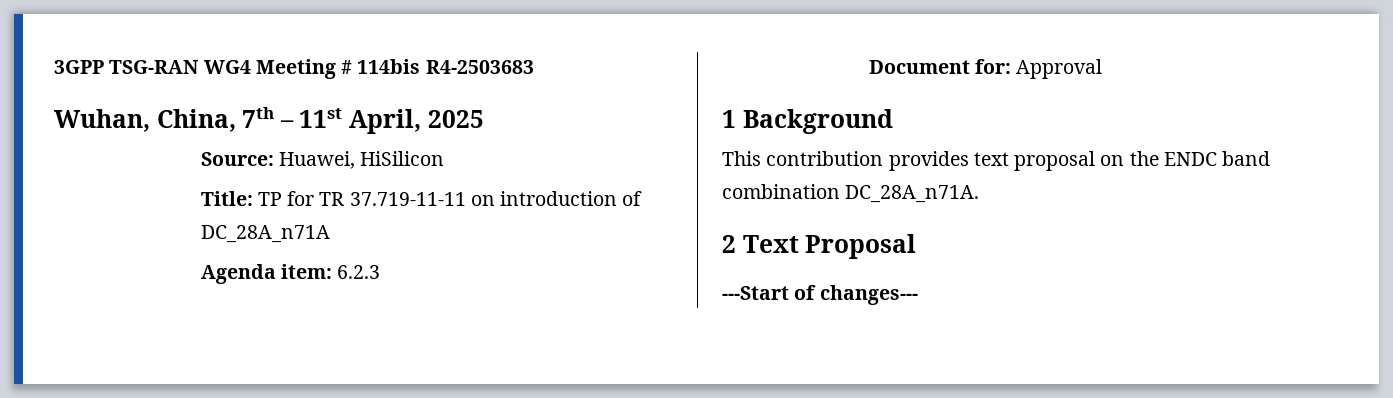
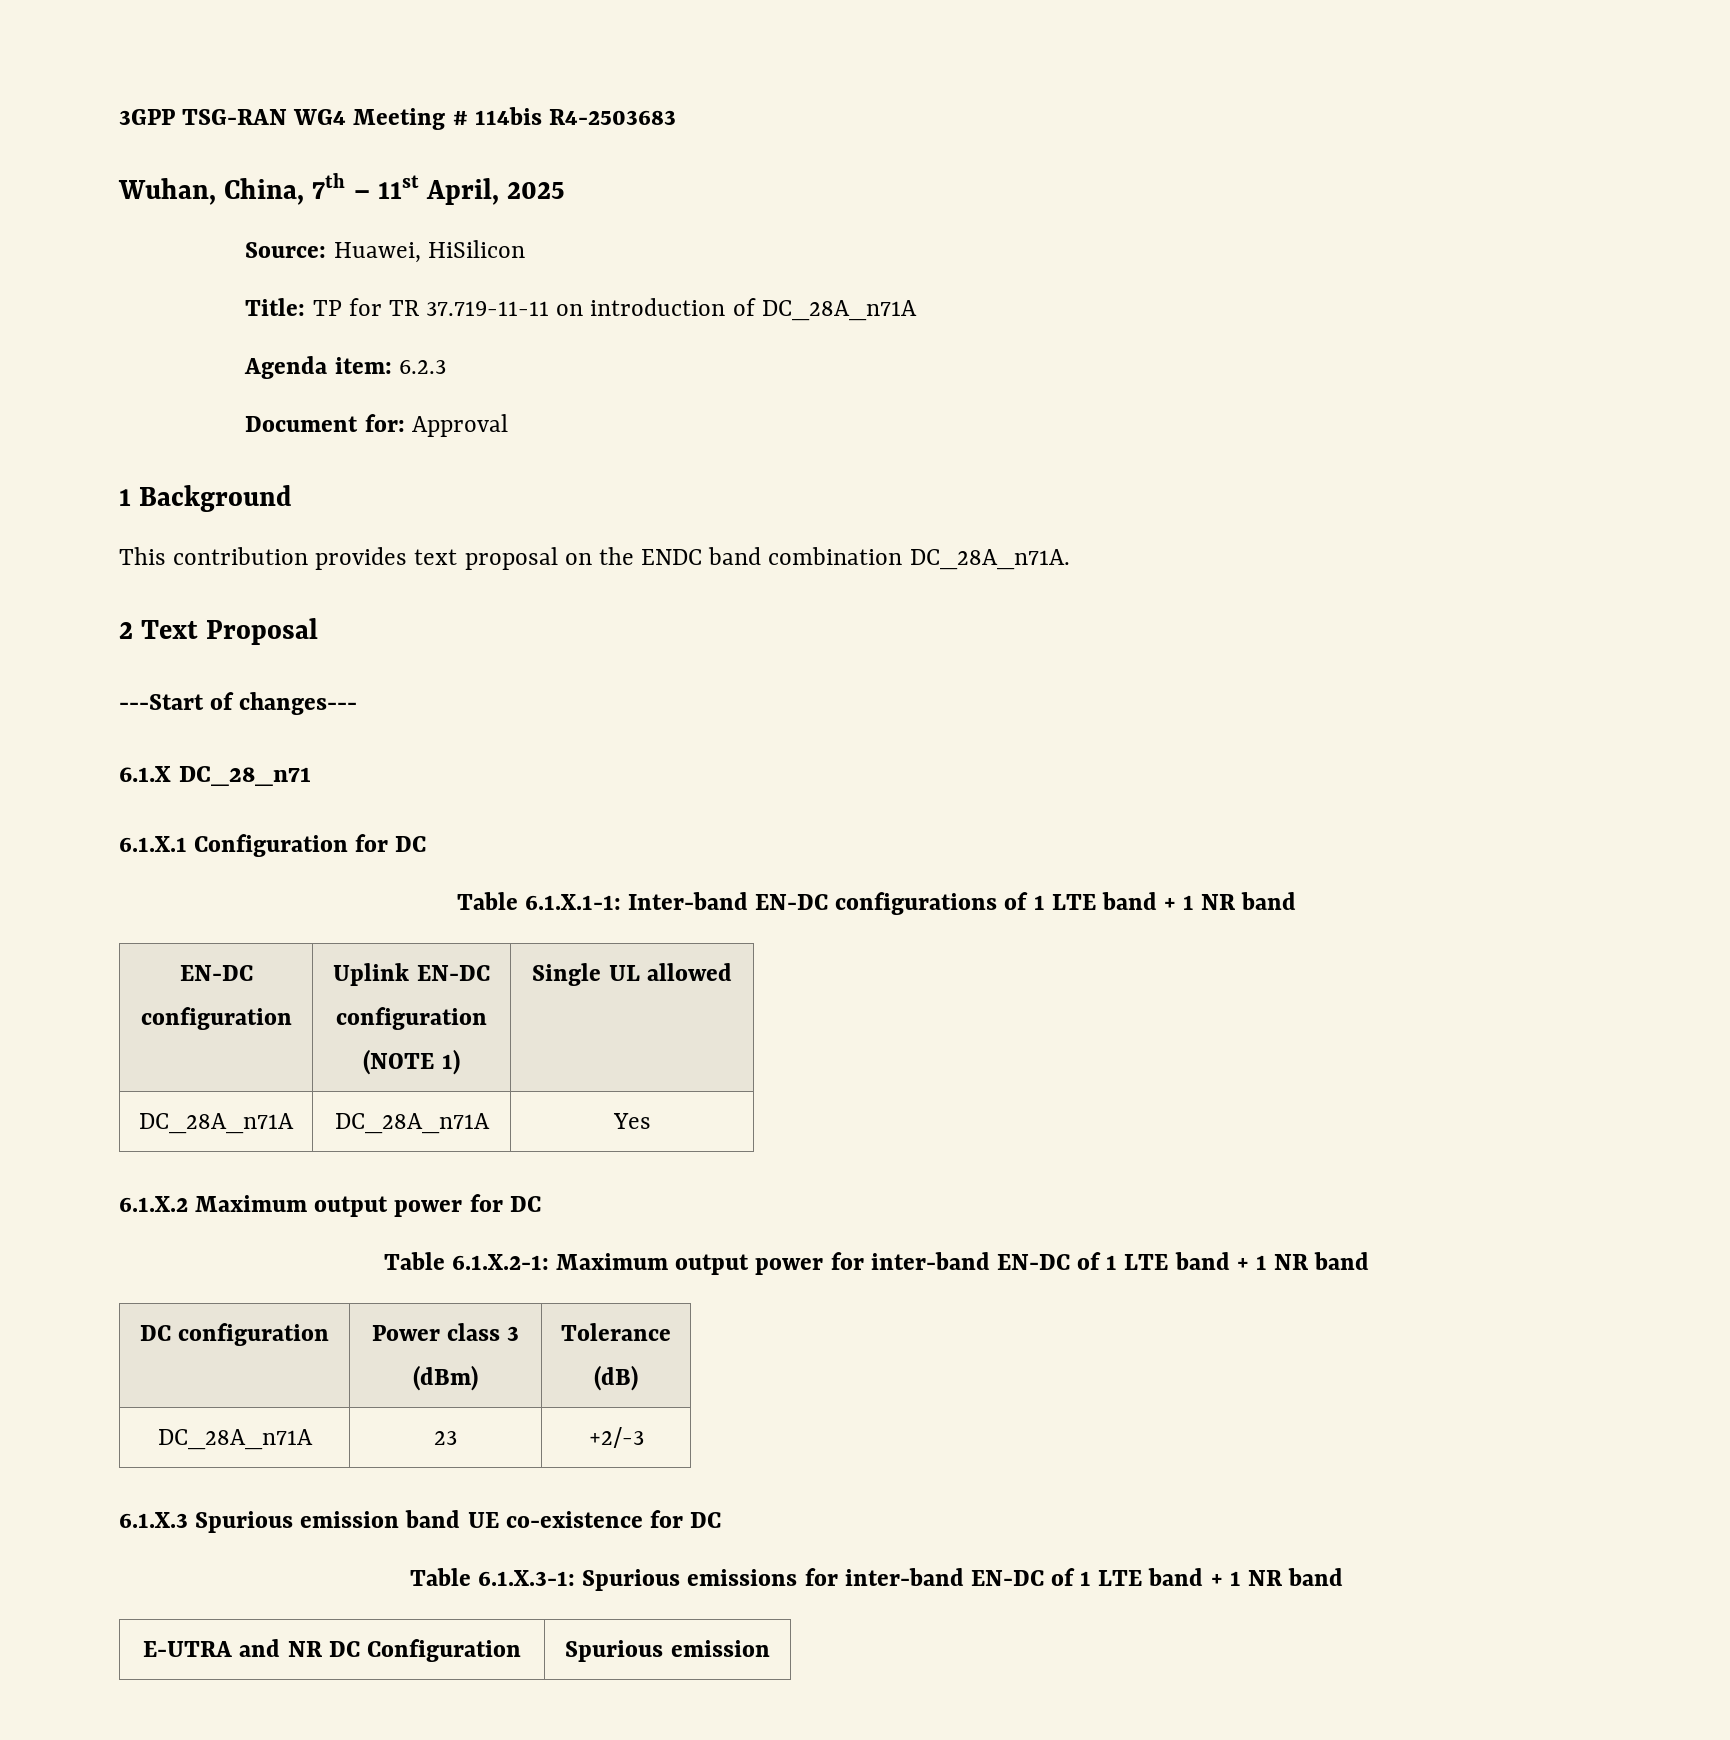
(918, 295) none -> [119,766,311,786] [119,834,427,857] [456,892,1297,915] [179,965,253,981] [140,1007,292,1030] [333,963,490,986] [336,1007,487,1030] [363,1049,460,1075] [532,963,732,986] [139,1113,294,1134] [334,1113,490,1134] [612,1113,651,1129] [119,1194,541,1217] [383,1252,1370,1275] [139,1323,330,1346] [371,1323,520,1341] [413,1365,478,1391] [561,1323,671,1341] [594,1365,638,1391] [157,1429,313,1450] [434,1431,457,1445] [588,1427,644,1448] [119,1510,722,1533] [409,1568,1344,1591] [143,1639,521,1662] [565,1640,770,1662] // 6.1.X DC_28_n71 // 6.1.X.1 Configuration for DC // Table 6.1.X.1-1: Inter-band EN-DC configurations of 1 LTE band + 1 NR band // EN-DC // configuration | Uplink EN-DC // configuration // (NOTE 1) | Single UL allowed // DC_28A_n71A | DC_28A_n71A | Yes // 6.1.X.2 Maximum output power for DC // Table 6.1.X.2-1: Maximum output power for inter-band EN-DC of 1 LTE band + 1 NR band // DC configuration | Power class 3 // (dBm) | Tolerance // (dB) // DC_28A_n71A | 23 | +2/-3 // 6.1.X.3 Spurious emission band UE co-existence for DC // Table 6.1.X.3-1: Spurious emissions for inter-band EN-DC of 1 LTE band + 1 NR band // E-UTRA and NR DC Configuration | Spurious emission

